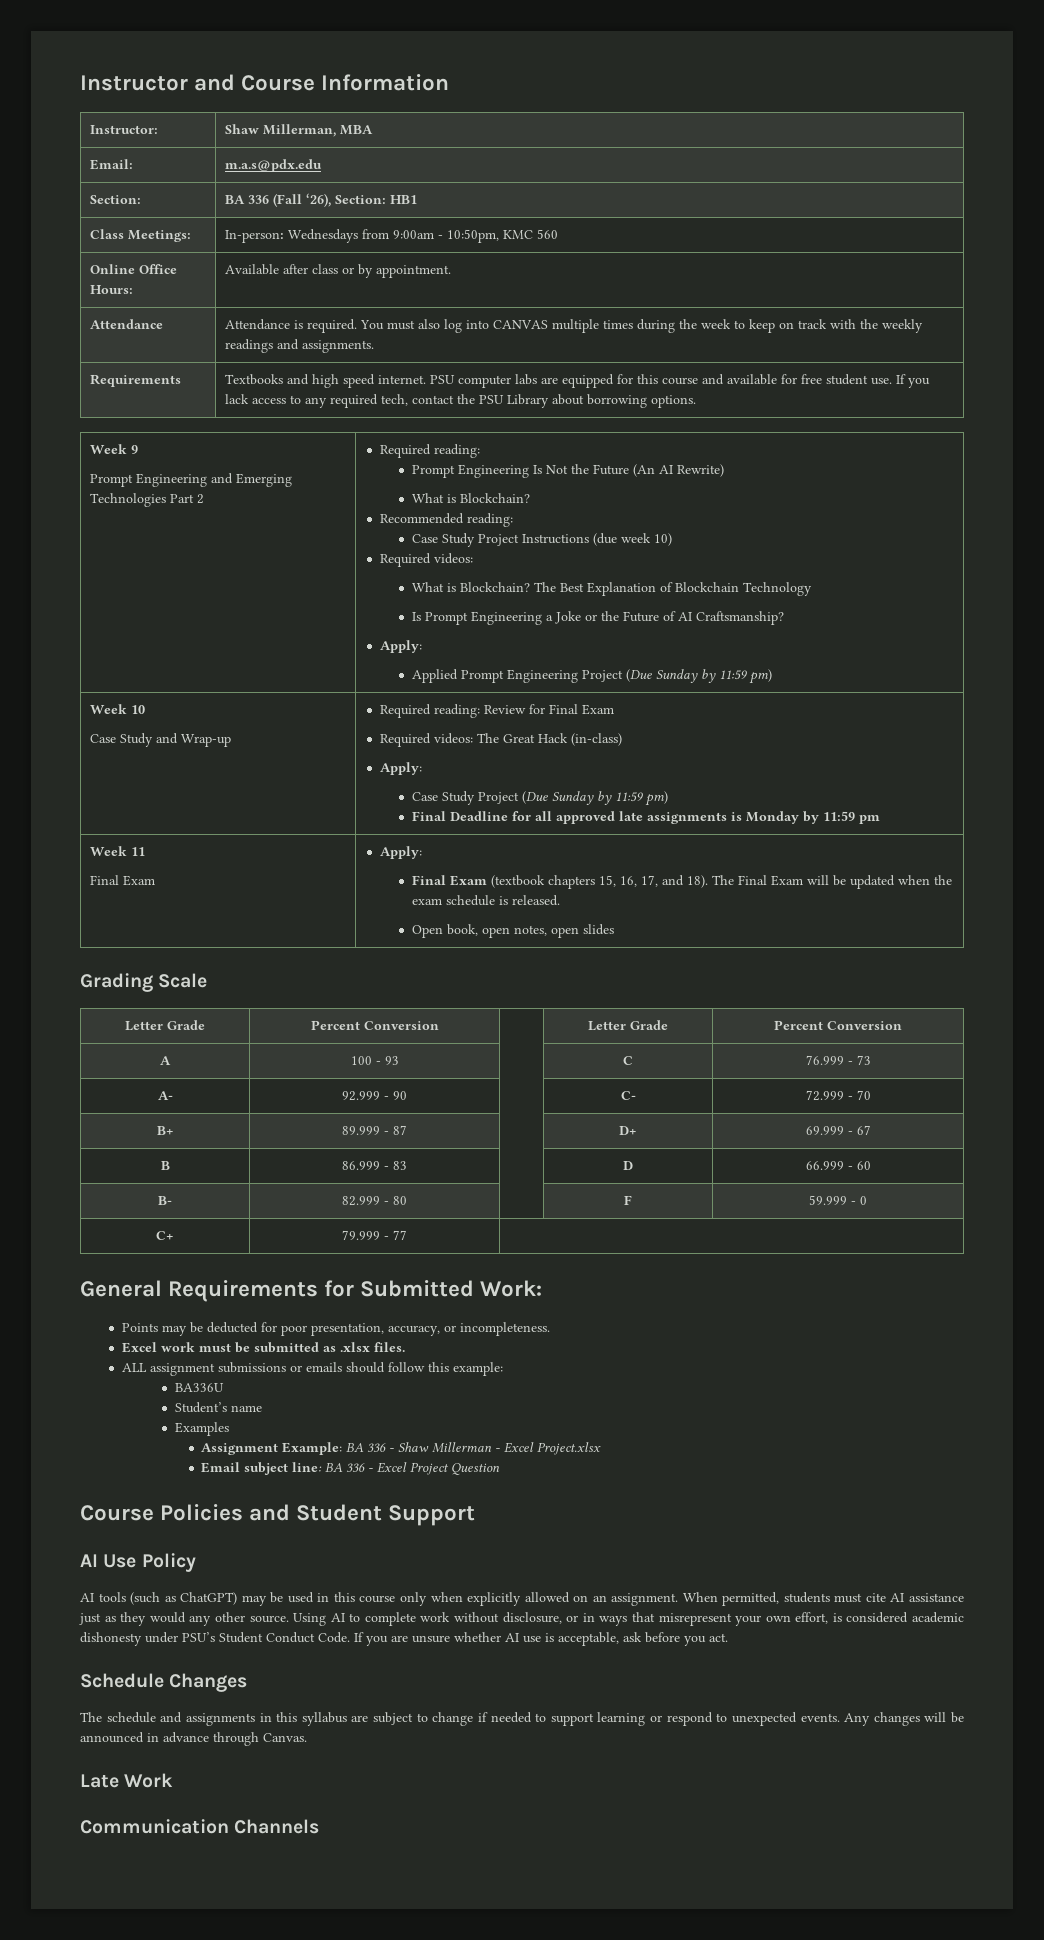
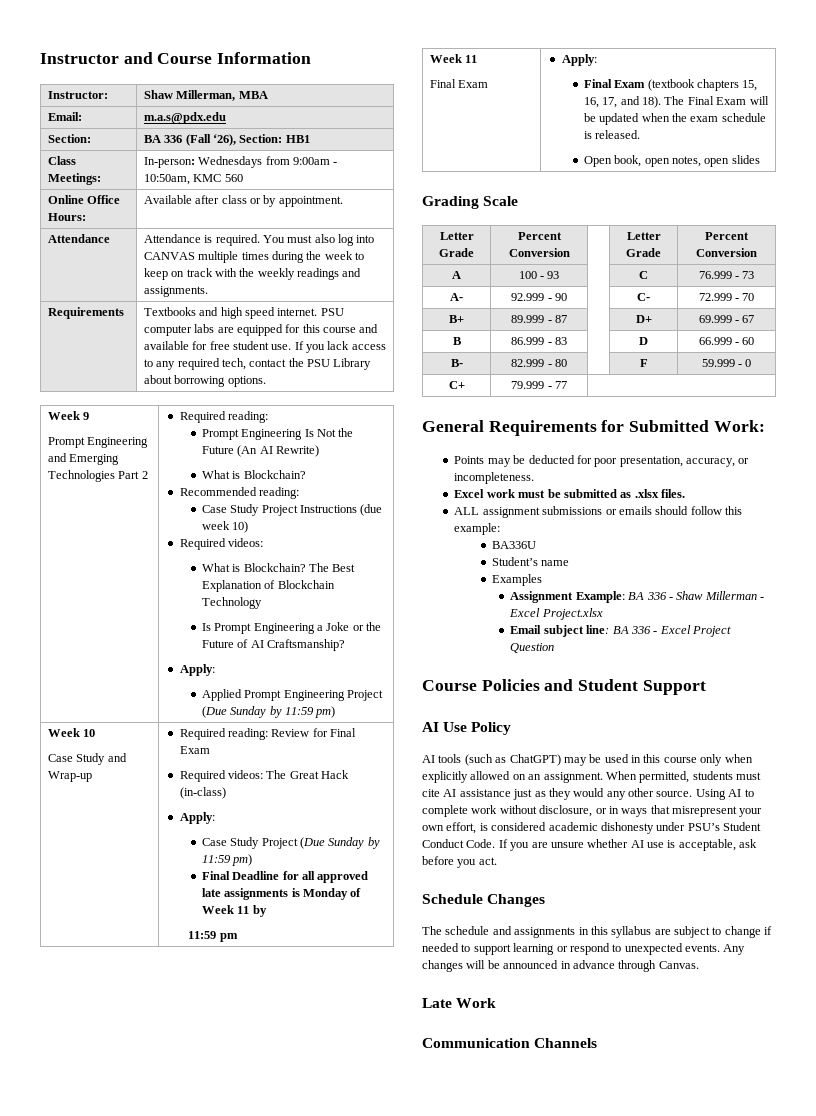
[446,229,499,243] 10:50pm, -> [143,174,190,185] 10:50am,
[802,811,819,824] by -> [350,888,362,897] [201,905,267,917] of Week 11 by //

